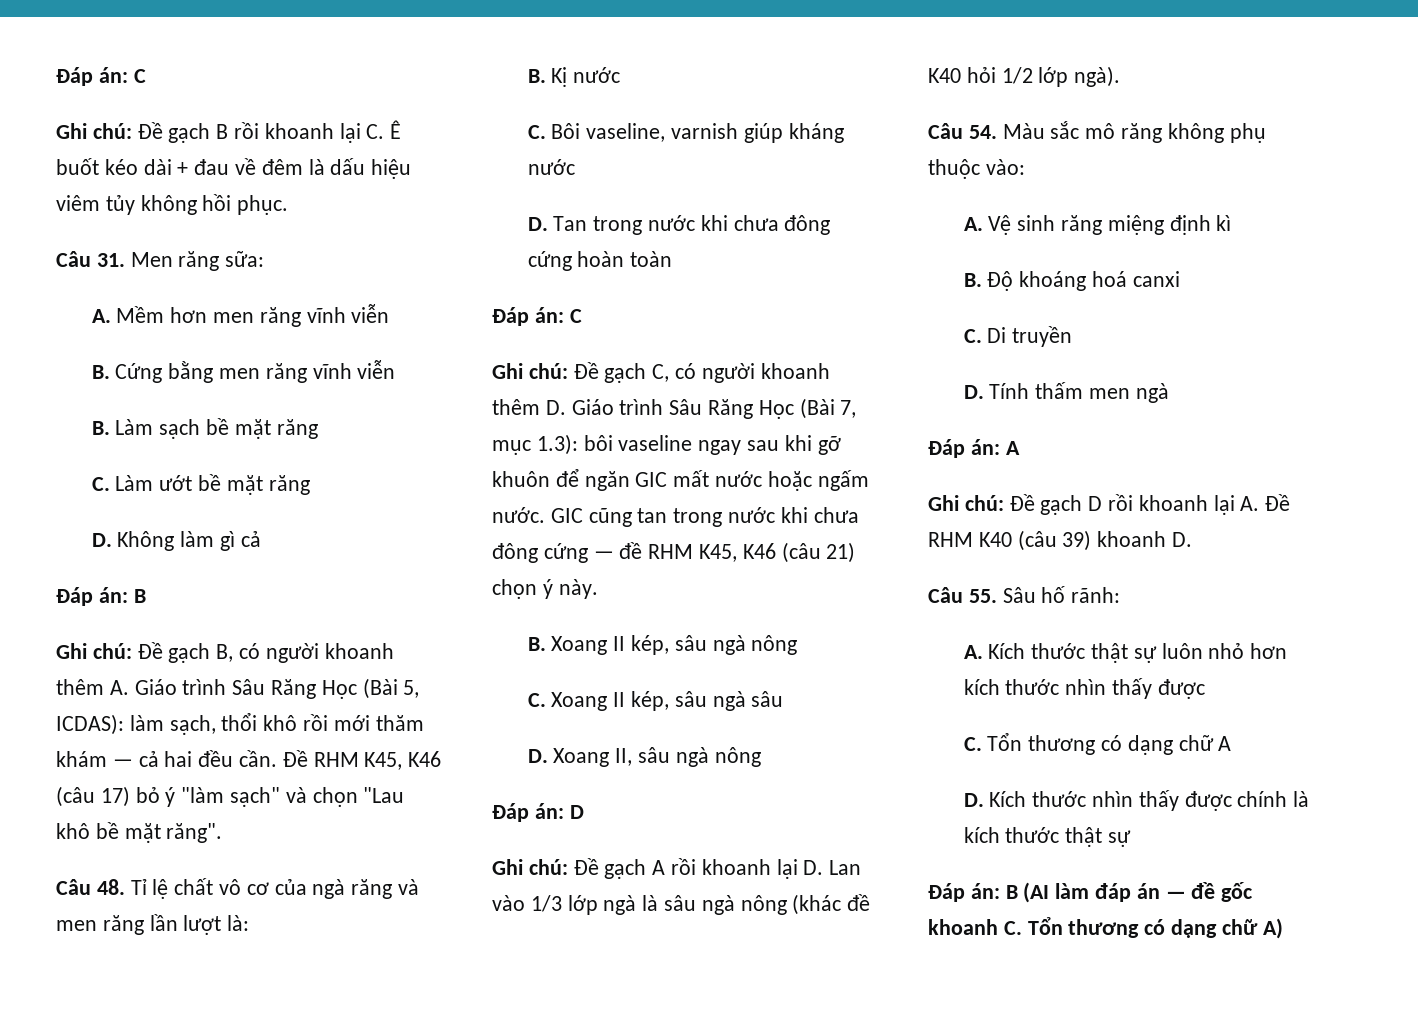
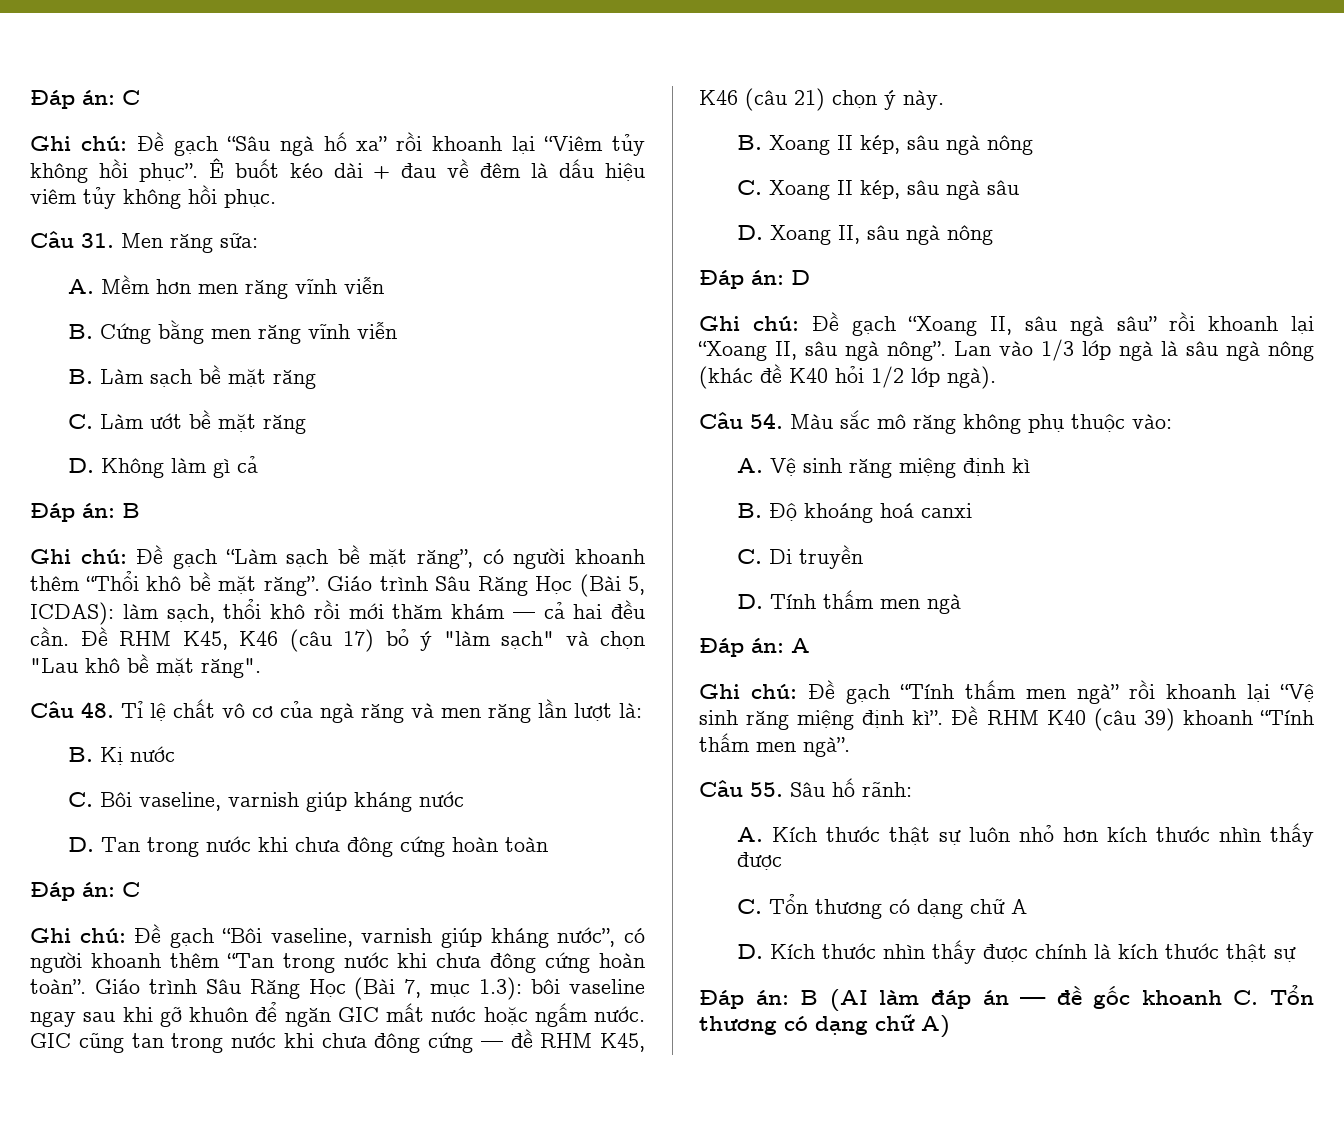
[56,67,146,86] [56,122,385,143] Đáp án: C // Ghi chú: Đề gạch B rồi khoanh lại C. -> [30,90,140,109] [30,132,645,156] [30,159,198,183] Đáp án: C // Ghi chú: Đề gạch “Sâu ngà hố xa” rồi khoanh lại “Viêm tủy không hồi phục”.
[216,643,394,663] [56,679,129,695] B, có người khoanh thêm A. -> [225,545,645,569] [30,571,320,596] “Làm sạch bề mặt răng”, có người khoanh thêm “Thổi khô bề mặt răng”.
[652,363,830,383] [492,399,566,415] C, có người khoanh thêm D. -> [221,927,645,948] [30,952,645,973] [30,979,86,994] “Bôi vaseline, varnish giúp kháng nước”, có người khoanh thêm “Tan trong nước khi chưa đông cứng hoàn toàn”.
[652,858,824,879] A rồi khoanh lại D. -> [908,312,1314,336] [698,341,946,361] “Xoang II, sâu ngà sâu” rồi khoanh lại “Xoang II, sâu ngà nông”.
[1088,494,1260,515] D rồi khoanh lại A. -> [900,680,1314,704] [699,710,944,730] “Tính thấm men ngà” rồi khoanh lại “Vệ sinh răng miệng định kì”.
[1172,532,1193,547] D. -> [1260,710,1314,725] [699,733,850,757] “Tính thấm men ngà”.

